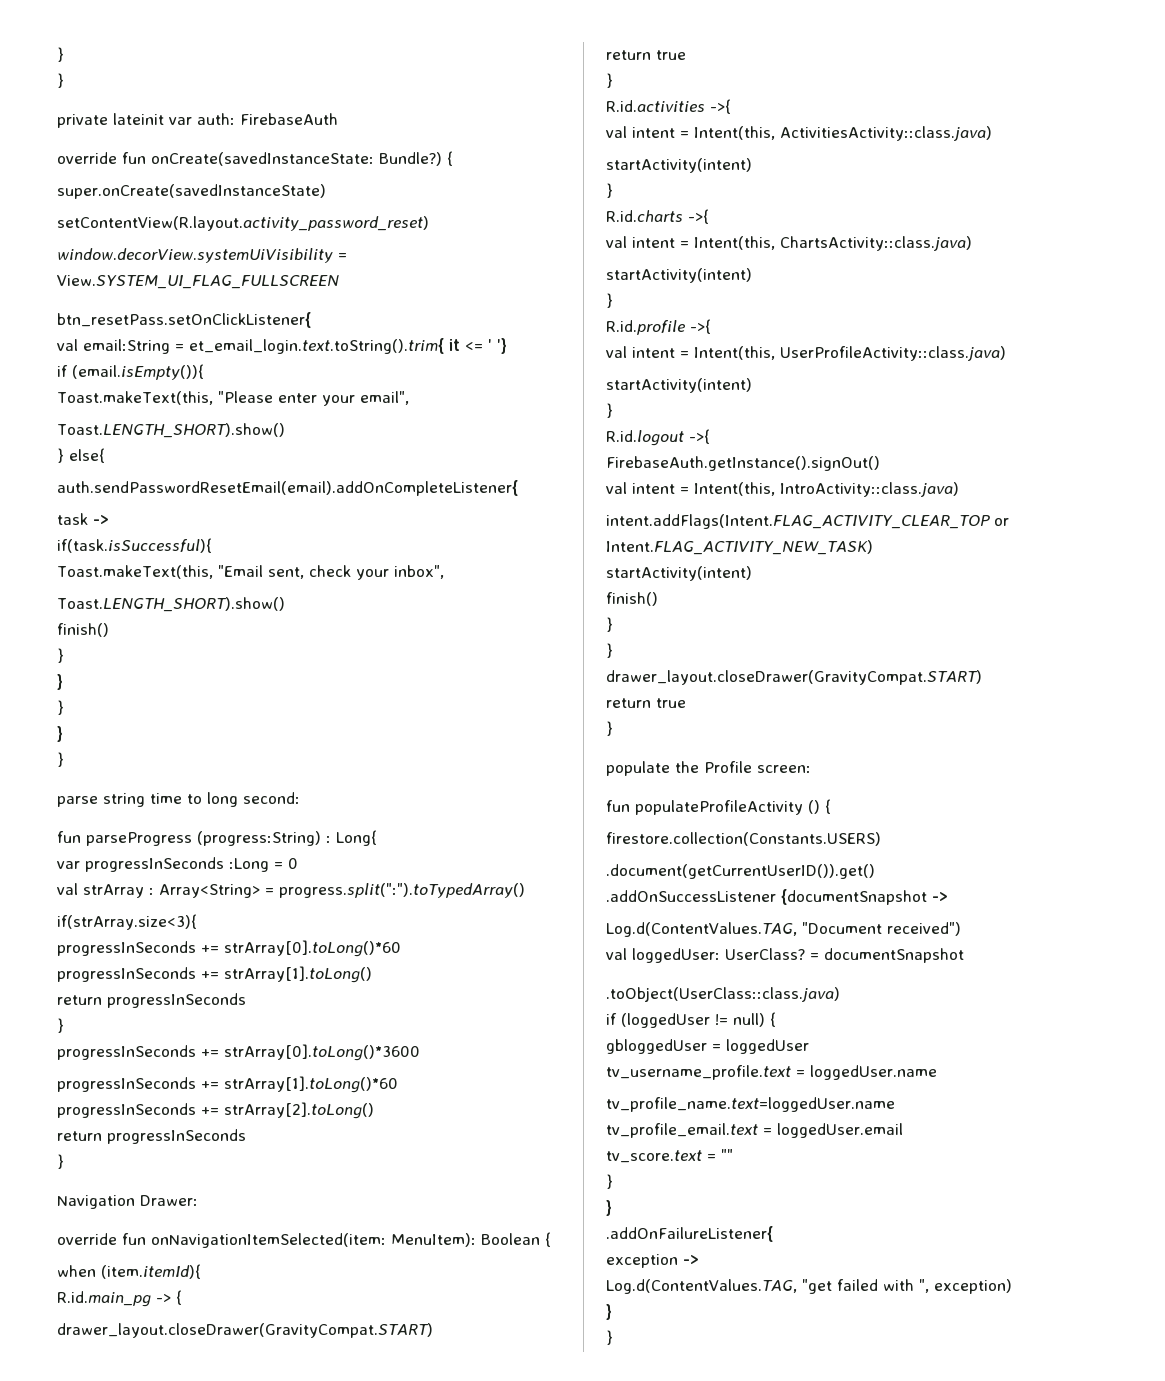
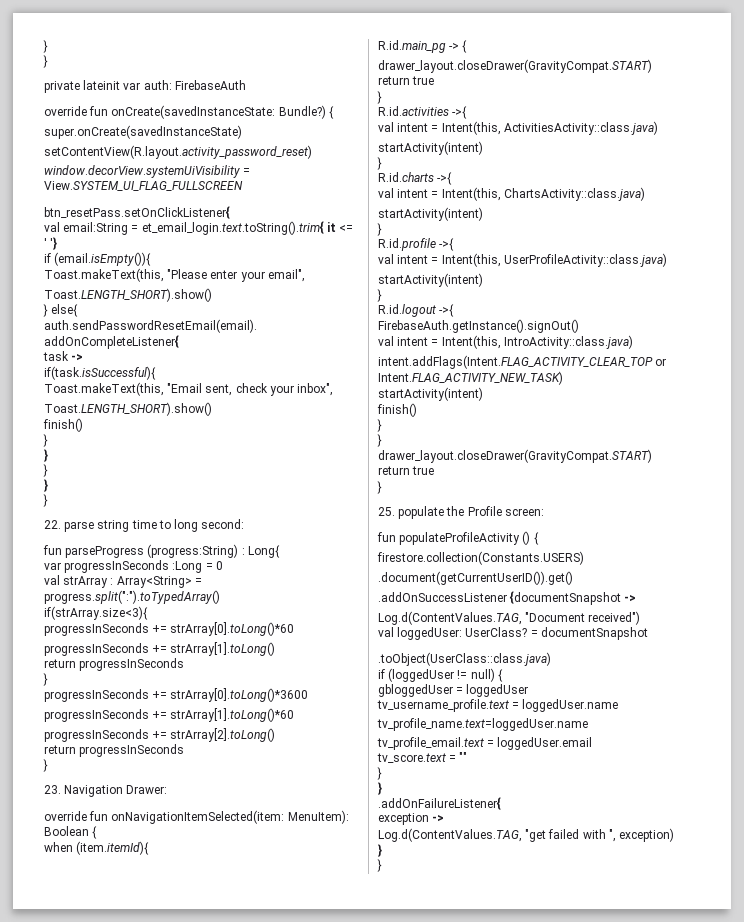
(64, 759) none -> [44,520,61,529] 22.
(64, 1161) none -> [44,785,61,794] 23.
(613, 728) none -> [378,507,395,516] 25.

